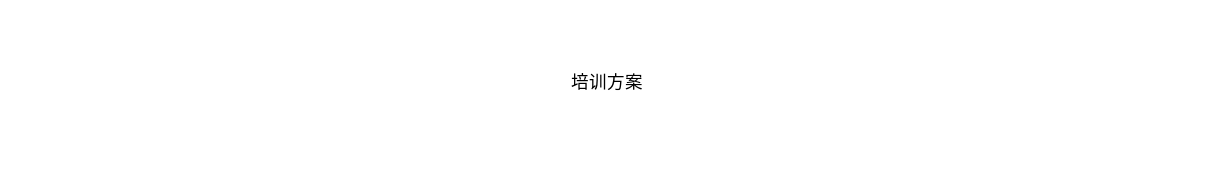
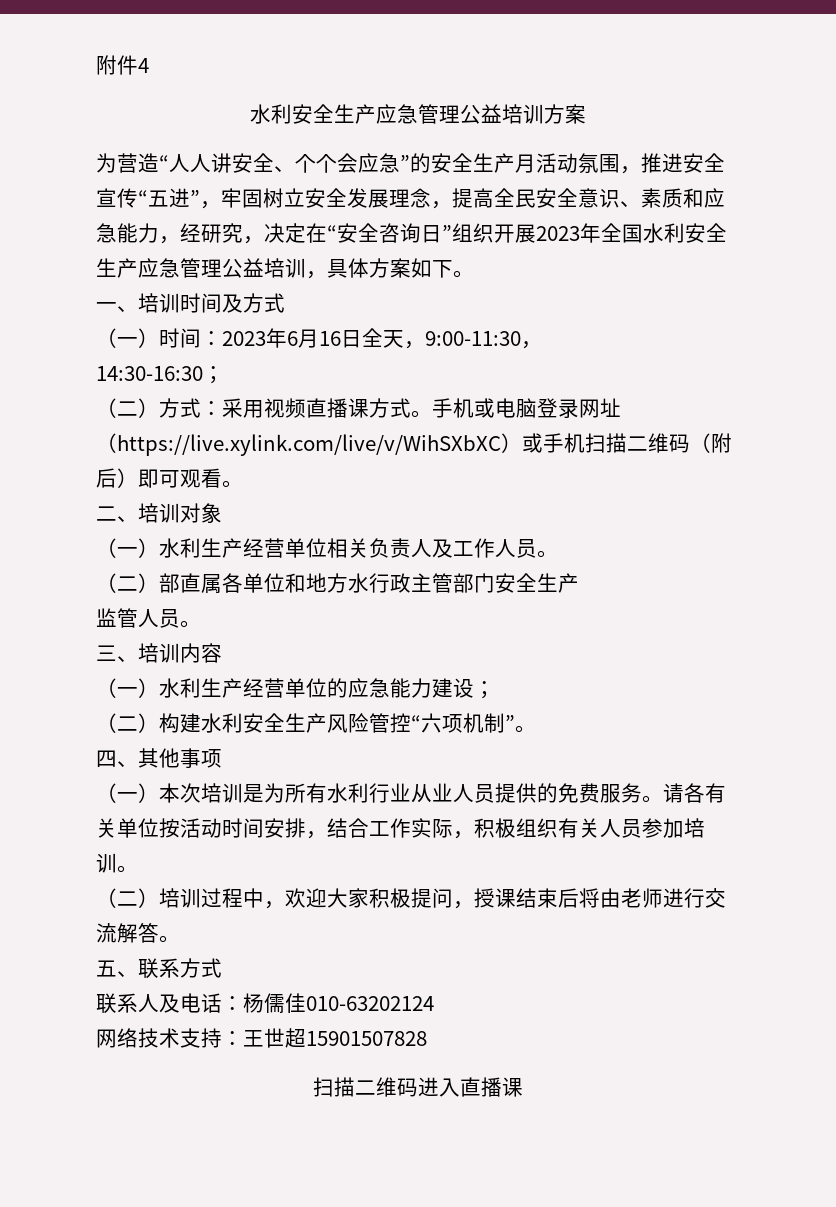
[571,73,643,91] 培训方案 -> [96,55,149,75] [250,104,586,124] [96,153,725,174] [96,188,725,209] [96,223,727,244] [96,258,474,279] [96,293,285,313] [96,328,542,349] [96,366,224,384] [96,398,621,418] [96,433,732,456] [96,468,243,488] [96,503,222,523] [96,538,558,558] [96,573,579,594] [96,608,201,628] [96,643,222,663] [96,678,495,699] [96,713,536,733] [96,748,222,768] [96,783,726,803] [96,818,705,839] [96,853,138,873] [96,888,726,909] [96,923,180,943] [96,958,222,979] [96,993,434,1014] [96,1028,427,1048] [313,1077,523,1097] 附件4 // 水利安全生产应急管理公益培训方案 // 为营造“人人讲安全、个个会应急”的安全生产月活动氛围，推进安全宣传“五进”，牢固树立安全发展理念，提高全民安全意识、素质和应急能力，经研究，决定在“安全咨询日”组织开展2023年全国水利安全生产应急管理公益培训，具体方案如下。 // 一、培训时间及方式 // （一）时间：2023年6月16日全天，9:00-11:30， // 14:30-16:30； // （二）方式：采用视频直播课方式。手机或电脑登录网址（https://live.xylink.com/live/v/WihSXbXC）或手机扫描二维码（附后）即可观看。 // 二、培训对象 // （一）水利生产经营单位相关负责人及工作人员。 // （二）部直属各单位和地方水行政主管部门安全生产 // 监管人员。 // 三、培训内容 // （一）水利生产经营单位的应急能力建设； // （二）构建水利安全生产风险管控“六项机制”。 // 四、其他事项 // （一）本次培训是为所有水利行业从业人员提供的免费服务。请各有关单位按活动时间安排，结合工作实际，积极组织有关人员参加培训。 // （二）培训过程中，欢迎大家积极提问，授课结束后将由老师进行交流解答。 // 五、联系方式 // 联系人及电话：杨儒佳010-63202124 // 网络技术支持：王世超15901507828 // 扫描二维码进入直播课

